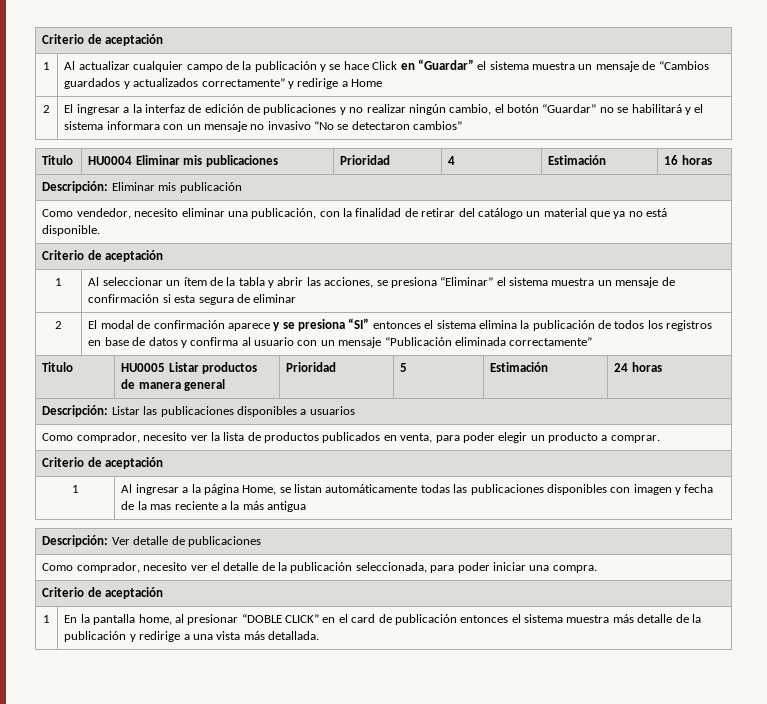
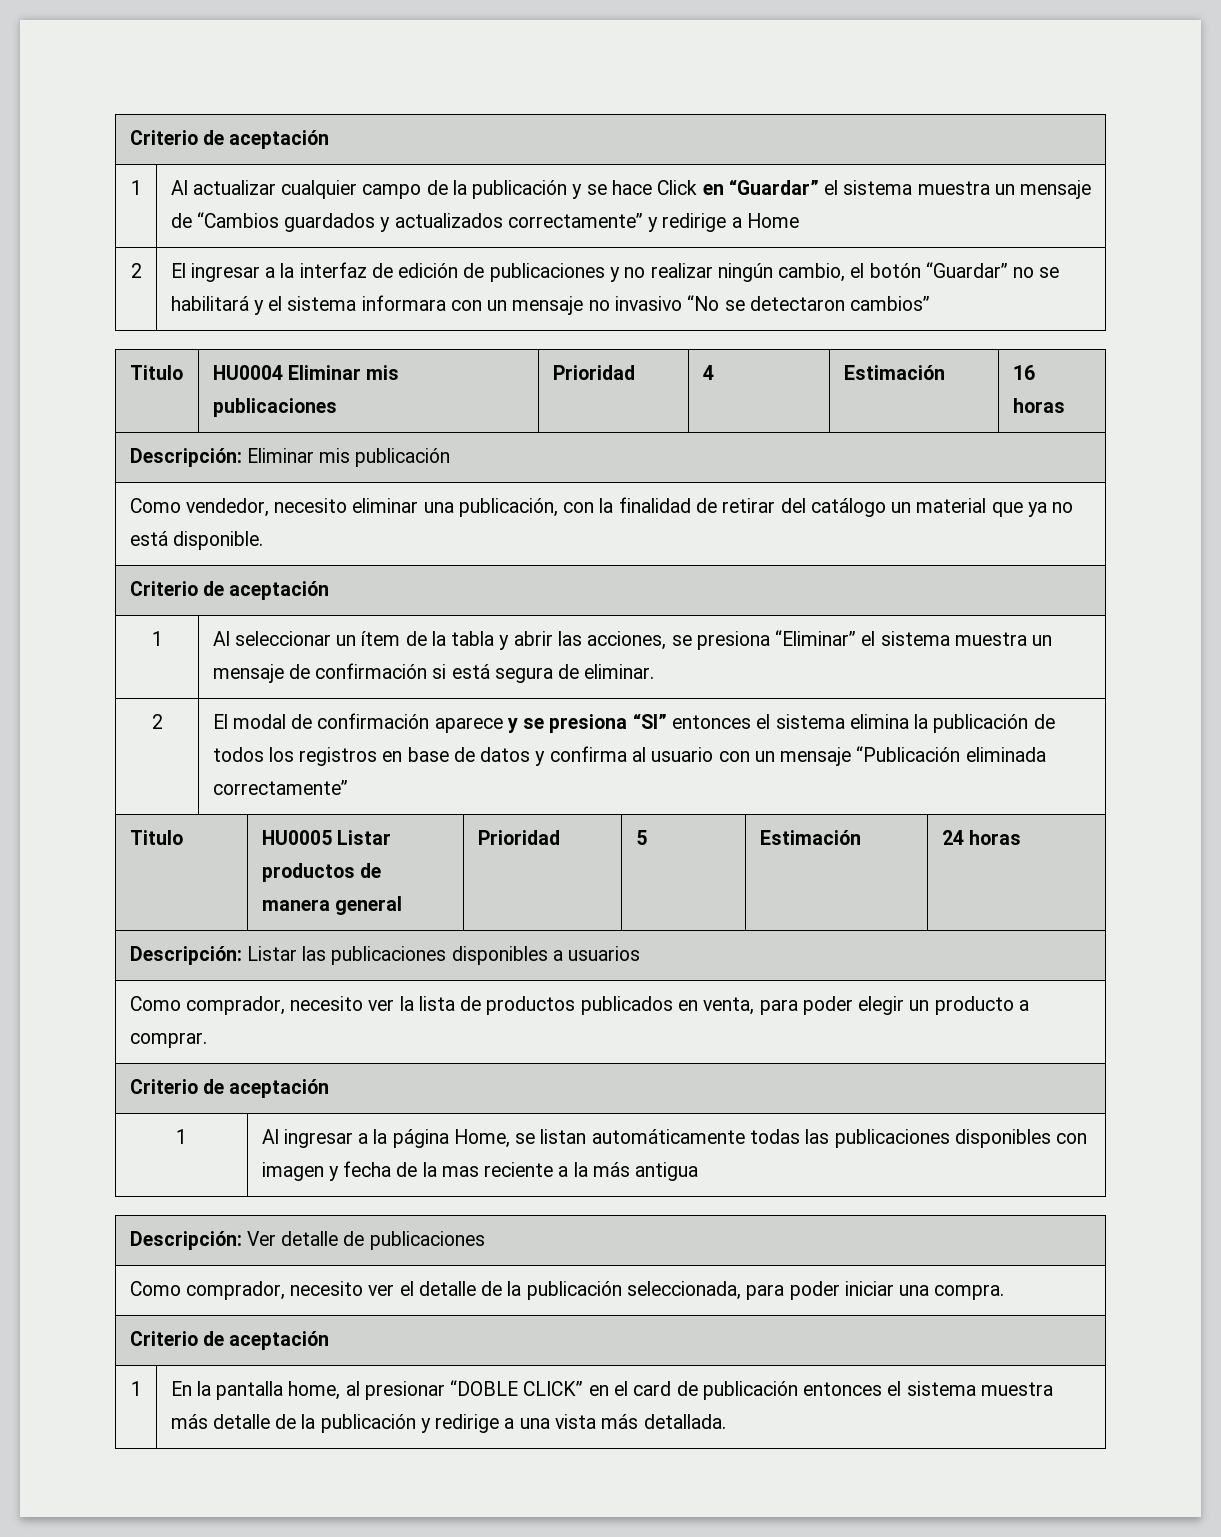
[174,295,196,303] esta -> [451,664,490,679] está
[253,294,297,303] eliminar -> [584,664,655,679] eliminar.

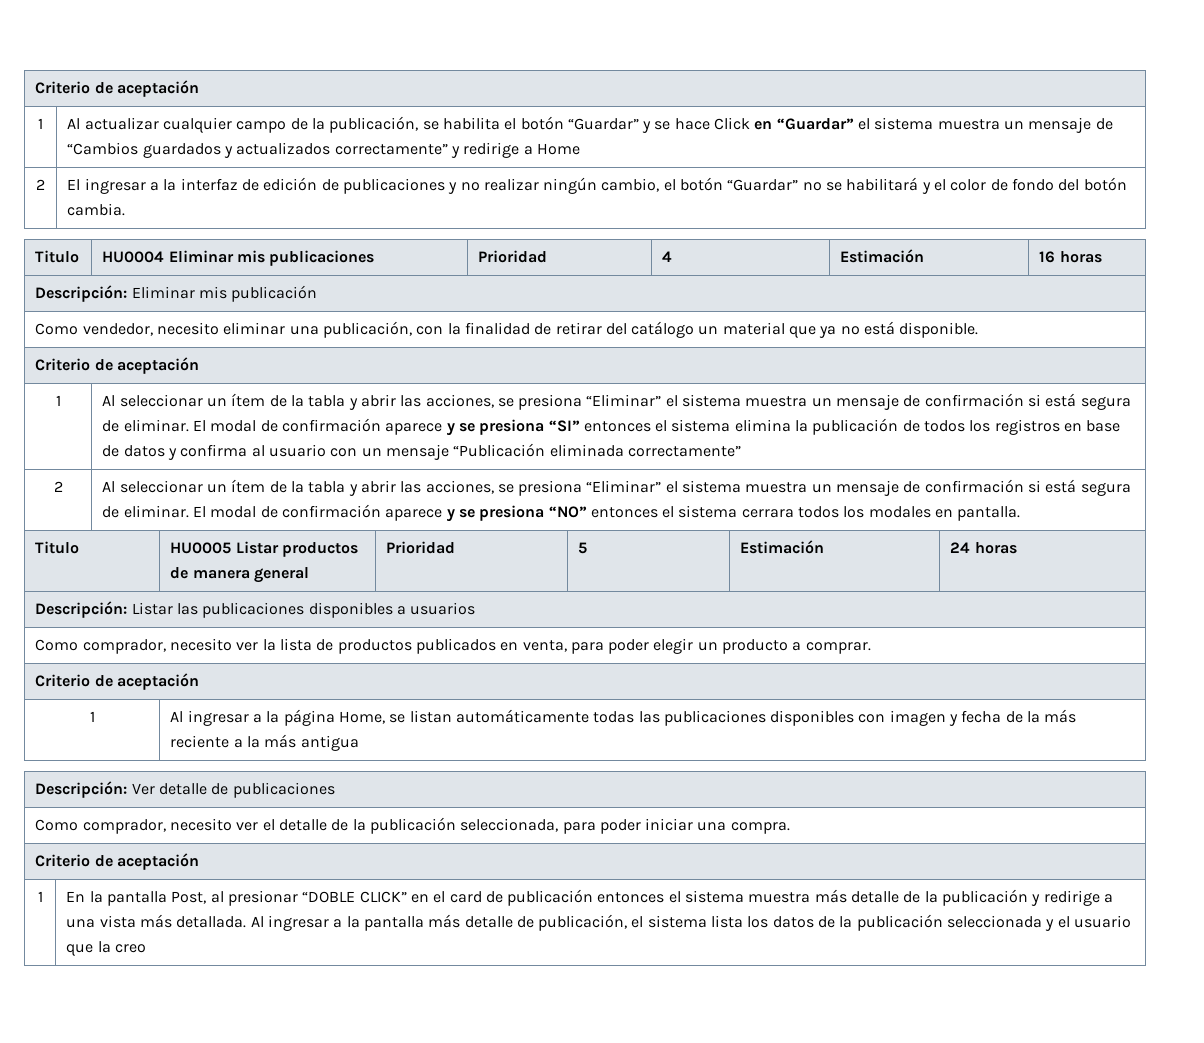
[472,180,568,199] publicación -> [329,116,639,133] publicación, se habilita el botón “Guardar”
[287,295,931,315] sistema informara con un mensaje no invasivo “No se detectaron cambios” -> [950,177,1127,191] [67,203,126,216] color de fondo del botón cambia.
[151,714,163,729] // 2 | -> (189, 425) none
(348, 787) none -> [53,481,63,492] [102,479,1131,496] [102,504,1021,522] // 2 | Al seleccionar un ítem de la tabla y abrir las acciones, se presiona “Eliminar” el sistema muestra un mensaje de confirmación si está segura de eliminar. El modal de confirmación aparece y se presiona “NO” entonces el sistema cerrara todos los modales en pantalla.
[441,1166,479,1177] mas -> [1044,709,1077,723] más
[288,1381,341,1400] home, -> [171,891,207,904] Post,
(726, 1421) none -> [250,914,1132,931] [66,941,146,956] Al ingresar a la pantalla más detalle de publicación, el sistema lista los datos de la publicación seleccionada y el usuario que la creo

